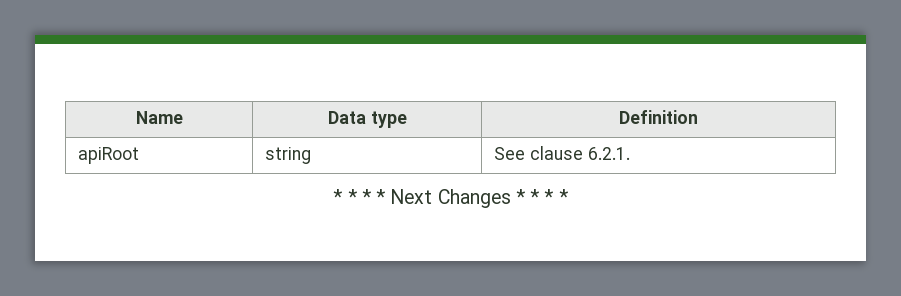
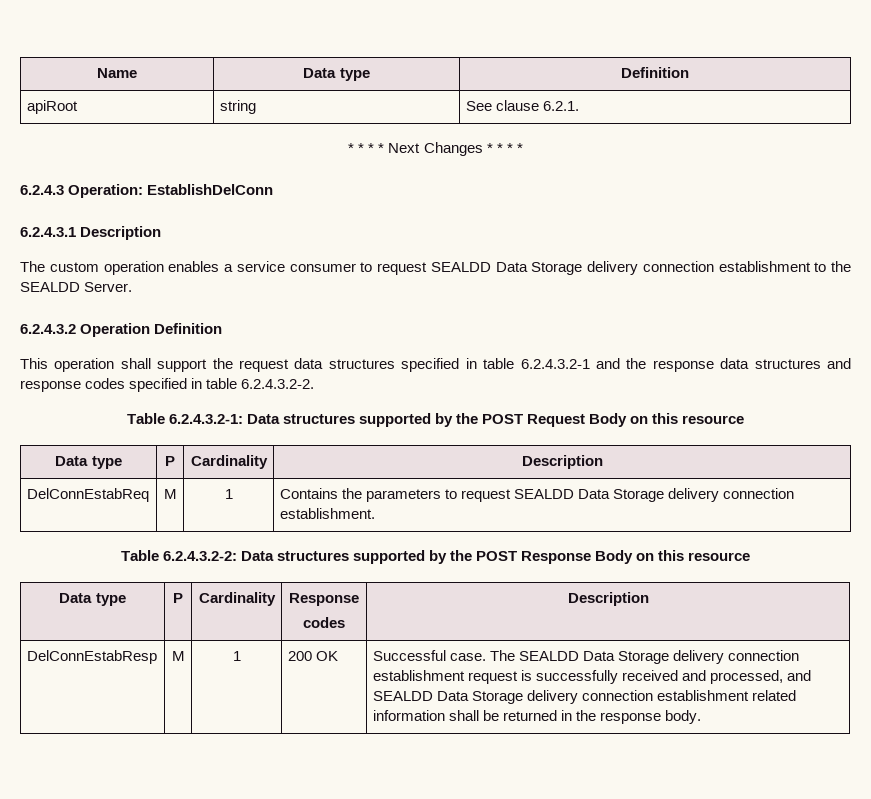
(568, 196) none -> [20,184,274,198] [20,226,162,240] [20,261,851,275] [20,282,133,292] [20,323,223,337] [20,358,851,372] [20,378,315,392] [126,413,745,427] [55,456,122,469] [165,456,175,466] [190,455,268,469] [521,455,603,469] [26,488,149,502] [163,489,177,499] [224,489,233,499] [279,488,795,502] [279,508,375,519] [120,550,751,564] [59,593,126,606] [173,593,183,603] [198,592,276,606] [289,593,359,606] [303,617,345,628] [567,592,649,606] [26,650,157,664] [171,651,185,661] [232,651,241,661] [287,651,338,661] [372,650,800,664] [372,670,812,684] [372,690,796,704] [372,710,702,724] // 6.2.4.3 Operation: EstablishDelConn // 6.2.4.3.1 Description // The custom operation enables a service consumer to request SEALDD Data Storage delivery connection establishment to the SEALDD Server. // 6.2.4.3.2 Operation Definition // This operation shall support the request data structures specified in table 6.2.4.3.2-1 and the response data structures and response codes specified in table 6.2.4.3.2-2. // Table 6.2.4.3.2-1: Data structures supported by the POST Request Body on this resource // Data type | P | Cardinality | Description // DelConnEstabReq | M | 1 | Contains the parameters to request SEALDD Data Storage delivery connection establishment. // Table 6.2.4.3.2-2: Data structures supported by the POST Response Body on this resource // Data type | P | Cardinality | Response // codes | Description // DelConnEstabResp | M | 1 | 200 OK | Successful case. The SEALDD Data Storage delivery connection establishment request is successfully received and processed, and SEALDD Data Storage delivery connection establishment related information shall be returned in the response body.

